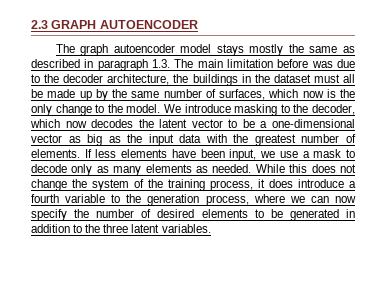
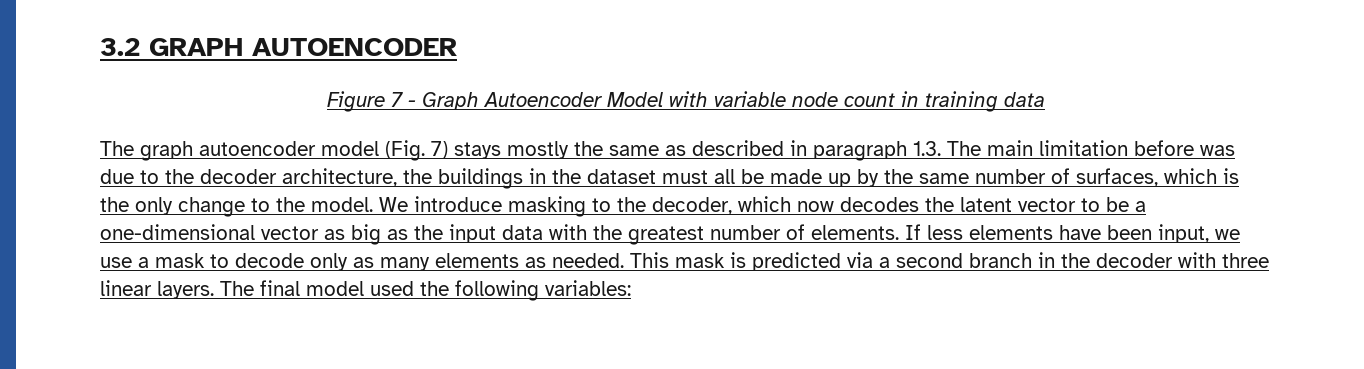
[31,20,48,29] 2.3 -> [100,38,140,56] 3.2
(198, 24) none -> [327,91,1045,112] // Figure 7 - Graph Autoencoder Model with variable node count in training data
(212, 48) none -> [385,140,448,161] (Fig. 7)
[302,91,324,98] now -> (1217, 176) none
[255,164,356,173] [31,179,356,191] [31,194,356,206] [31,209,355,221] [31,224,211,233] While this does not change the system of the training process, it does introduce a fourth variable to the generation process, where we can now specify the number of desired elements to be generated in addition to the three latent variables. -> [630,252,1269,271] [100,280,631,301] This mask is predicted via a second branch in the decoder with three linear layers. The final model used the following variables:

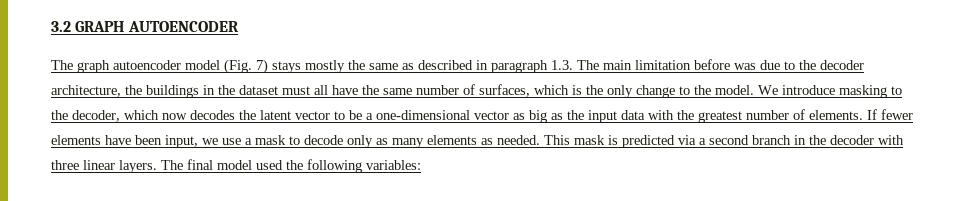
[327,91,1045,112] // Figure 7 - Graph Autoencoder Model with variable node count in training data -> (240, 26) none
[741,169,879,187] be made up by -> [332,85,358,95] have
[927,225,963,240] less -> [881,109,913,120] fewer

